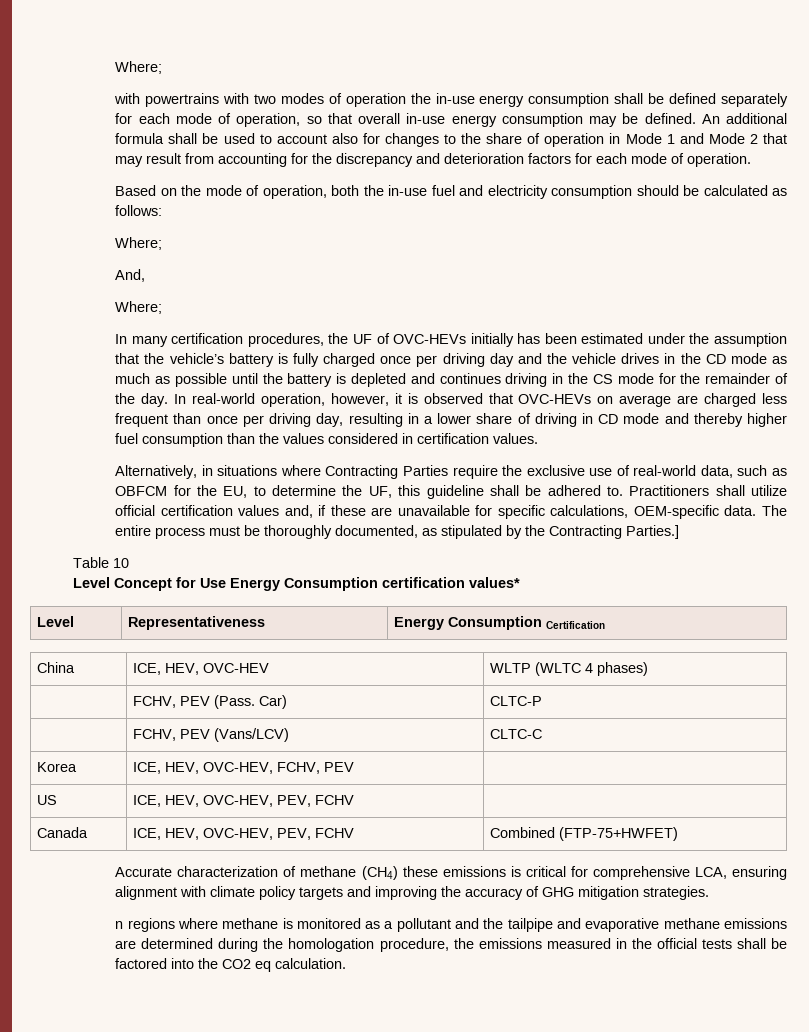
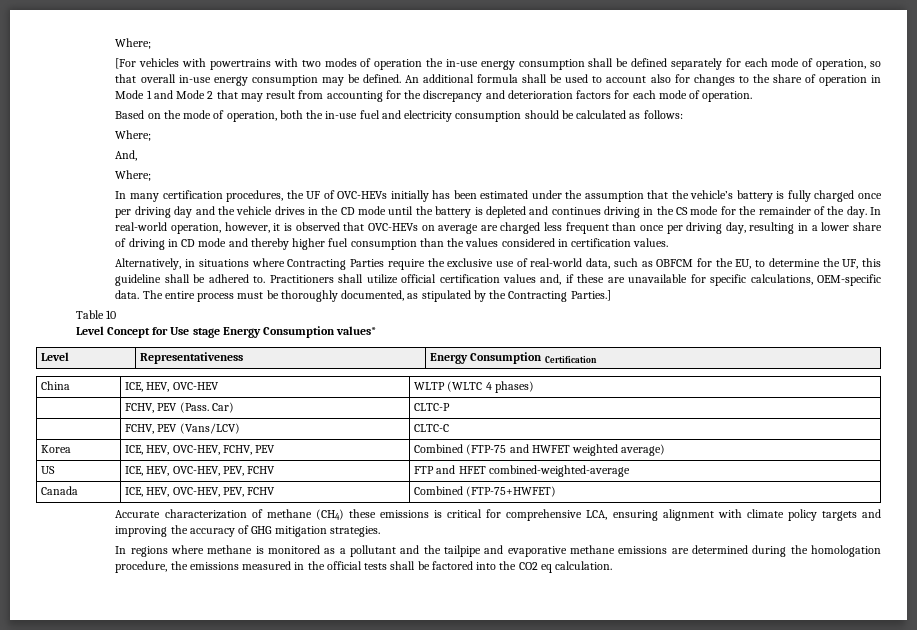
[115,61,163,74] Where; // -> [115,38,152,49] [115,58,180,69] Where; // [For vehicles
[771,356,787,364] [115,373,227,387] as much as possible -> (387, 210) none
[229,577,465,591] Energy Consumption certification -> [192,326,336,338] stage Energy Consumption
(355, 767) none -> [414,444,666,456] Combined (FTP-75 and HWFET weighted average)
(355, 800) none -> [414,465,630,477] FTP and HFET combined-weighted-average
[115,921,124,929] n -> [115,546,127,554] In

